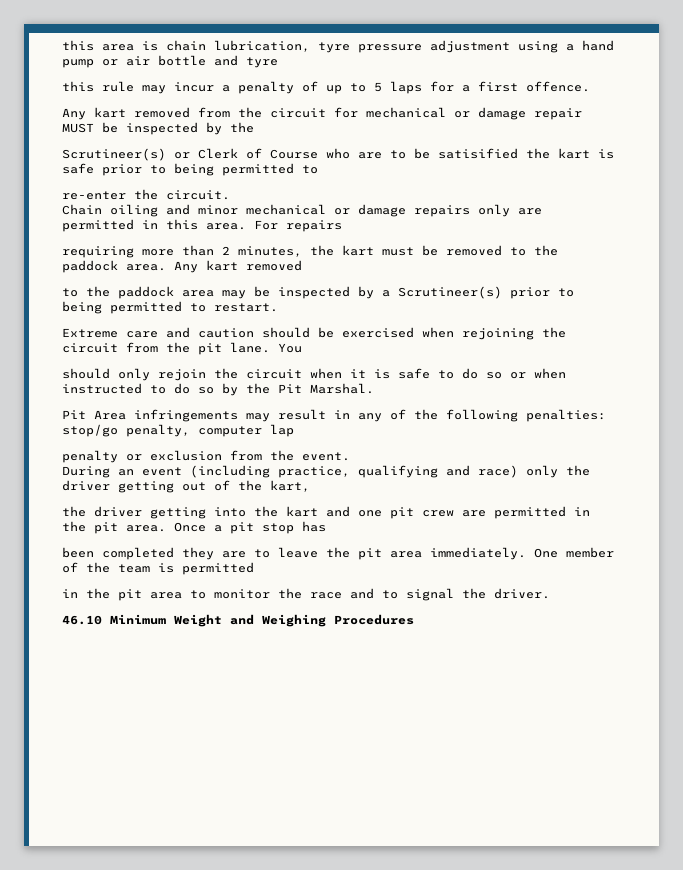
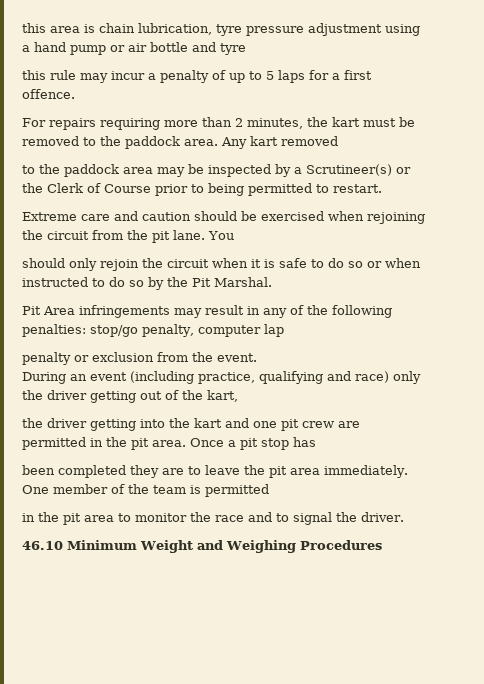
[62,107,582,120] [62,122,254,135] [62,148,614,161] [62,163,318,176] [62,189,230,200] [62,204,542,217] [62,219,246,232] Any kart removed from the circuit for mechanical or damage repair MUST be inspected by the // Scrutineer(s) or Clerk of Course who are to be satisified the kart is safe prior to being permitted to // re-enter the circuit. // Chain oiling and minor mechanical or damage repairs only are permitted in this area. -> (75, 94) none
(342, 226) // -> (96, 124) none
(502, 292) none -> [396,167,411,174] [22,183,151,193] or the Clerk of Course

